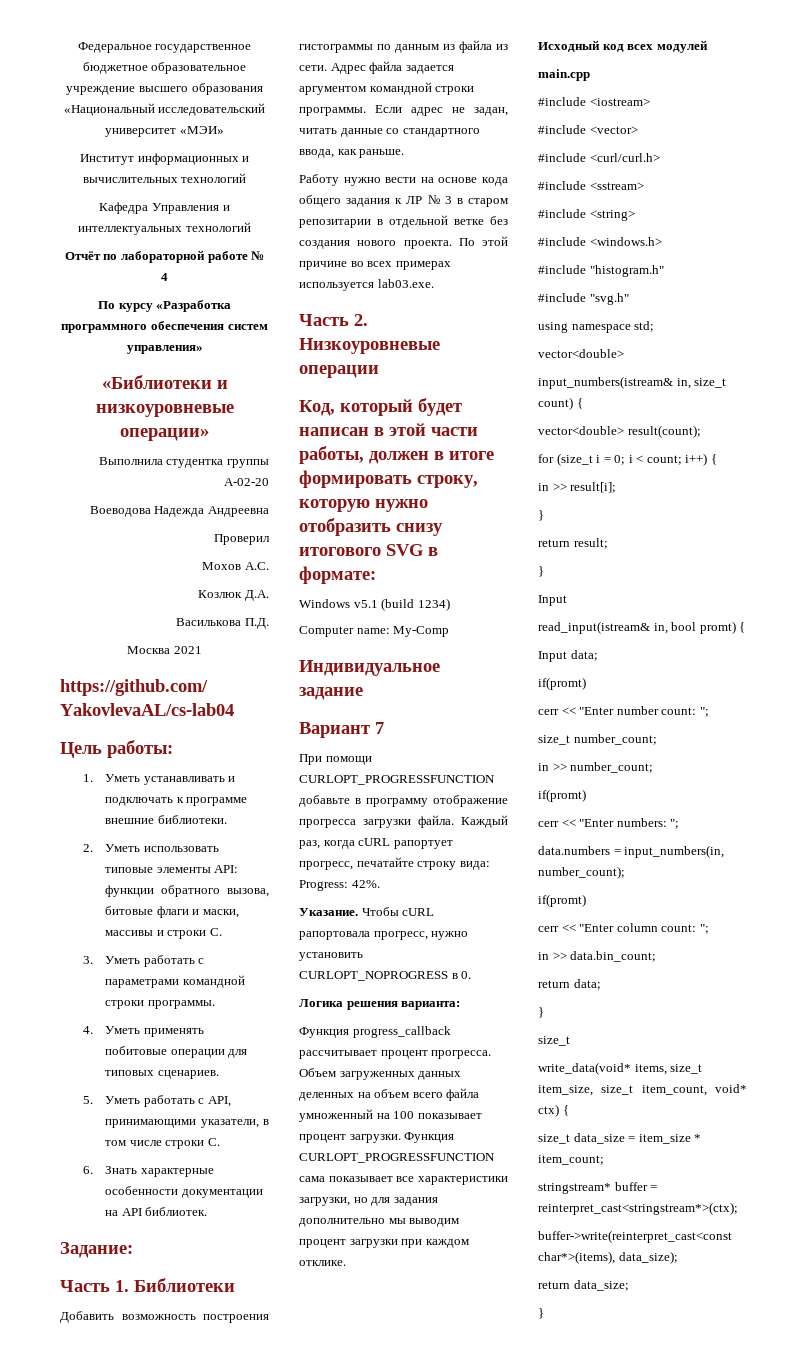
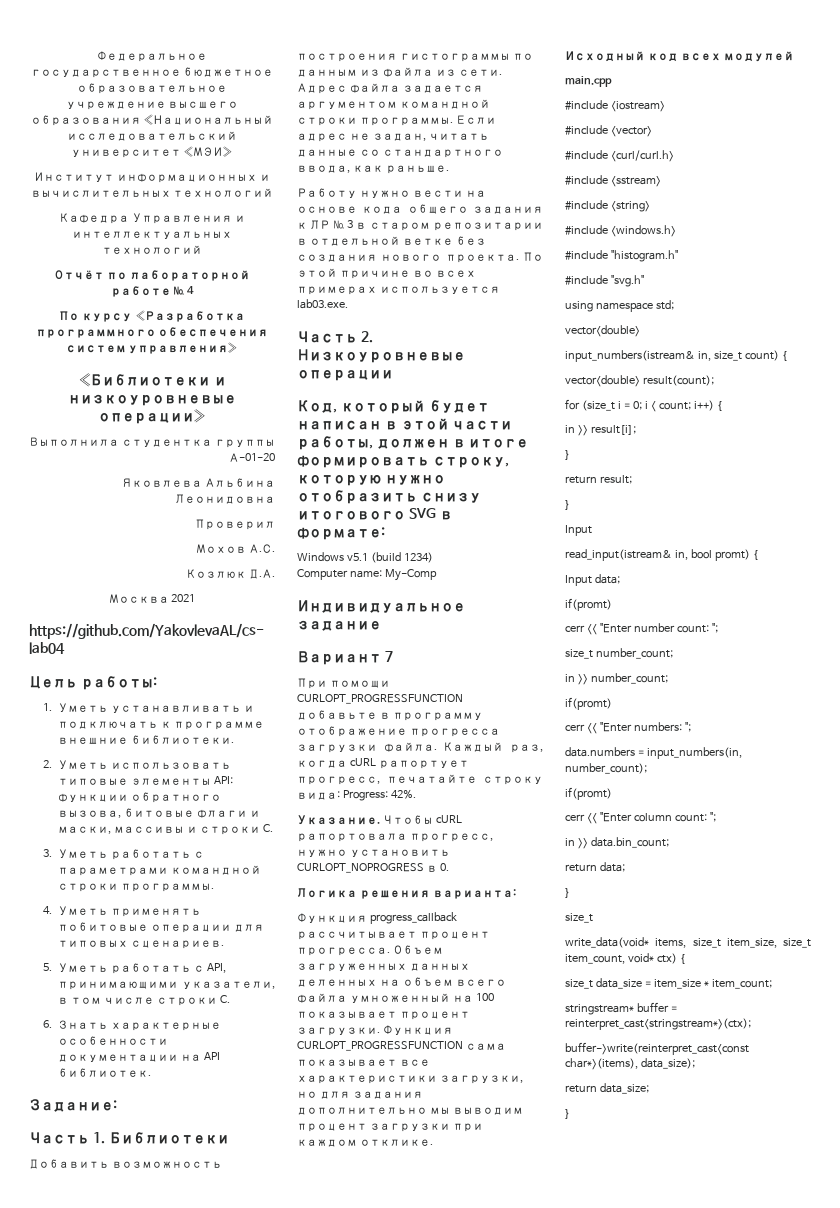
[224,478,269,486] [89,506,269,517] А-02-20 // Воеводова Надежда Андреевна -> [229,453,275,462] [122,478,275,487] [175,494,275,504] А-01-20 // Яковлева Альбина Леонидовна
[176,618,269,629] // Василькова П.Д. -> (275, 574) none

